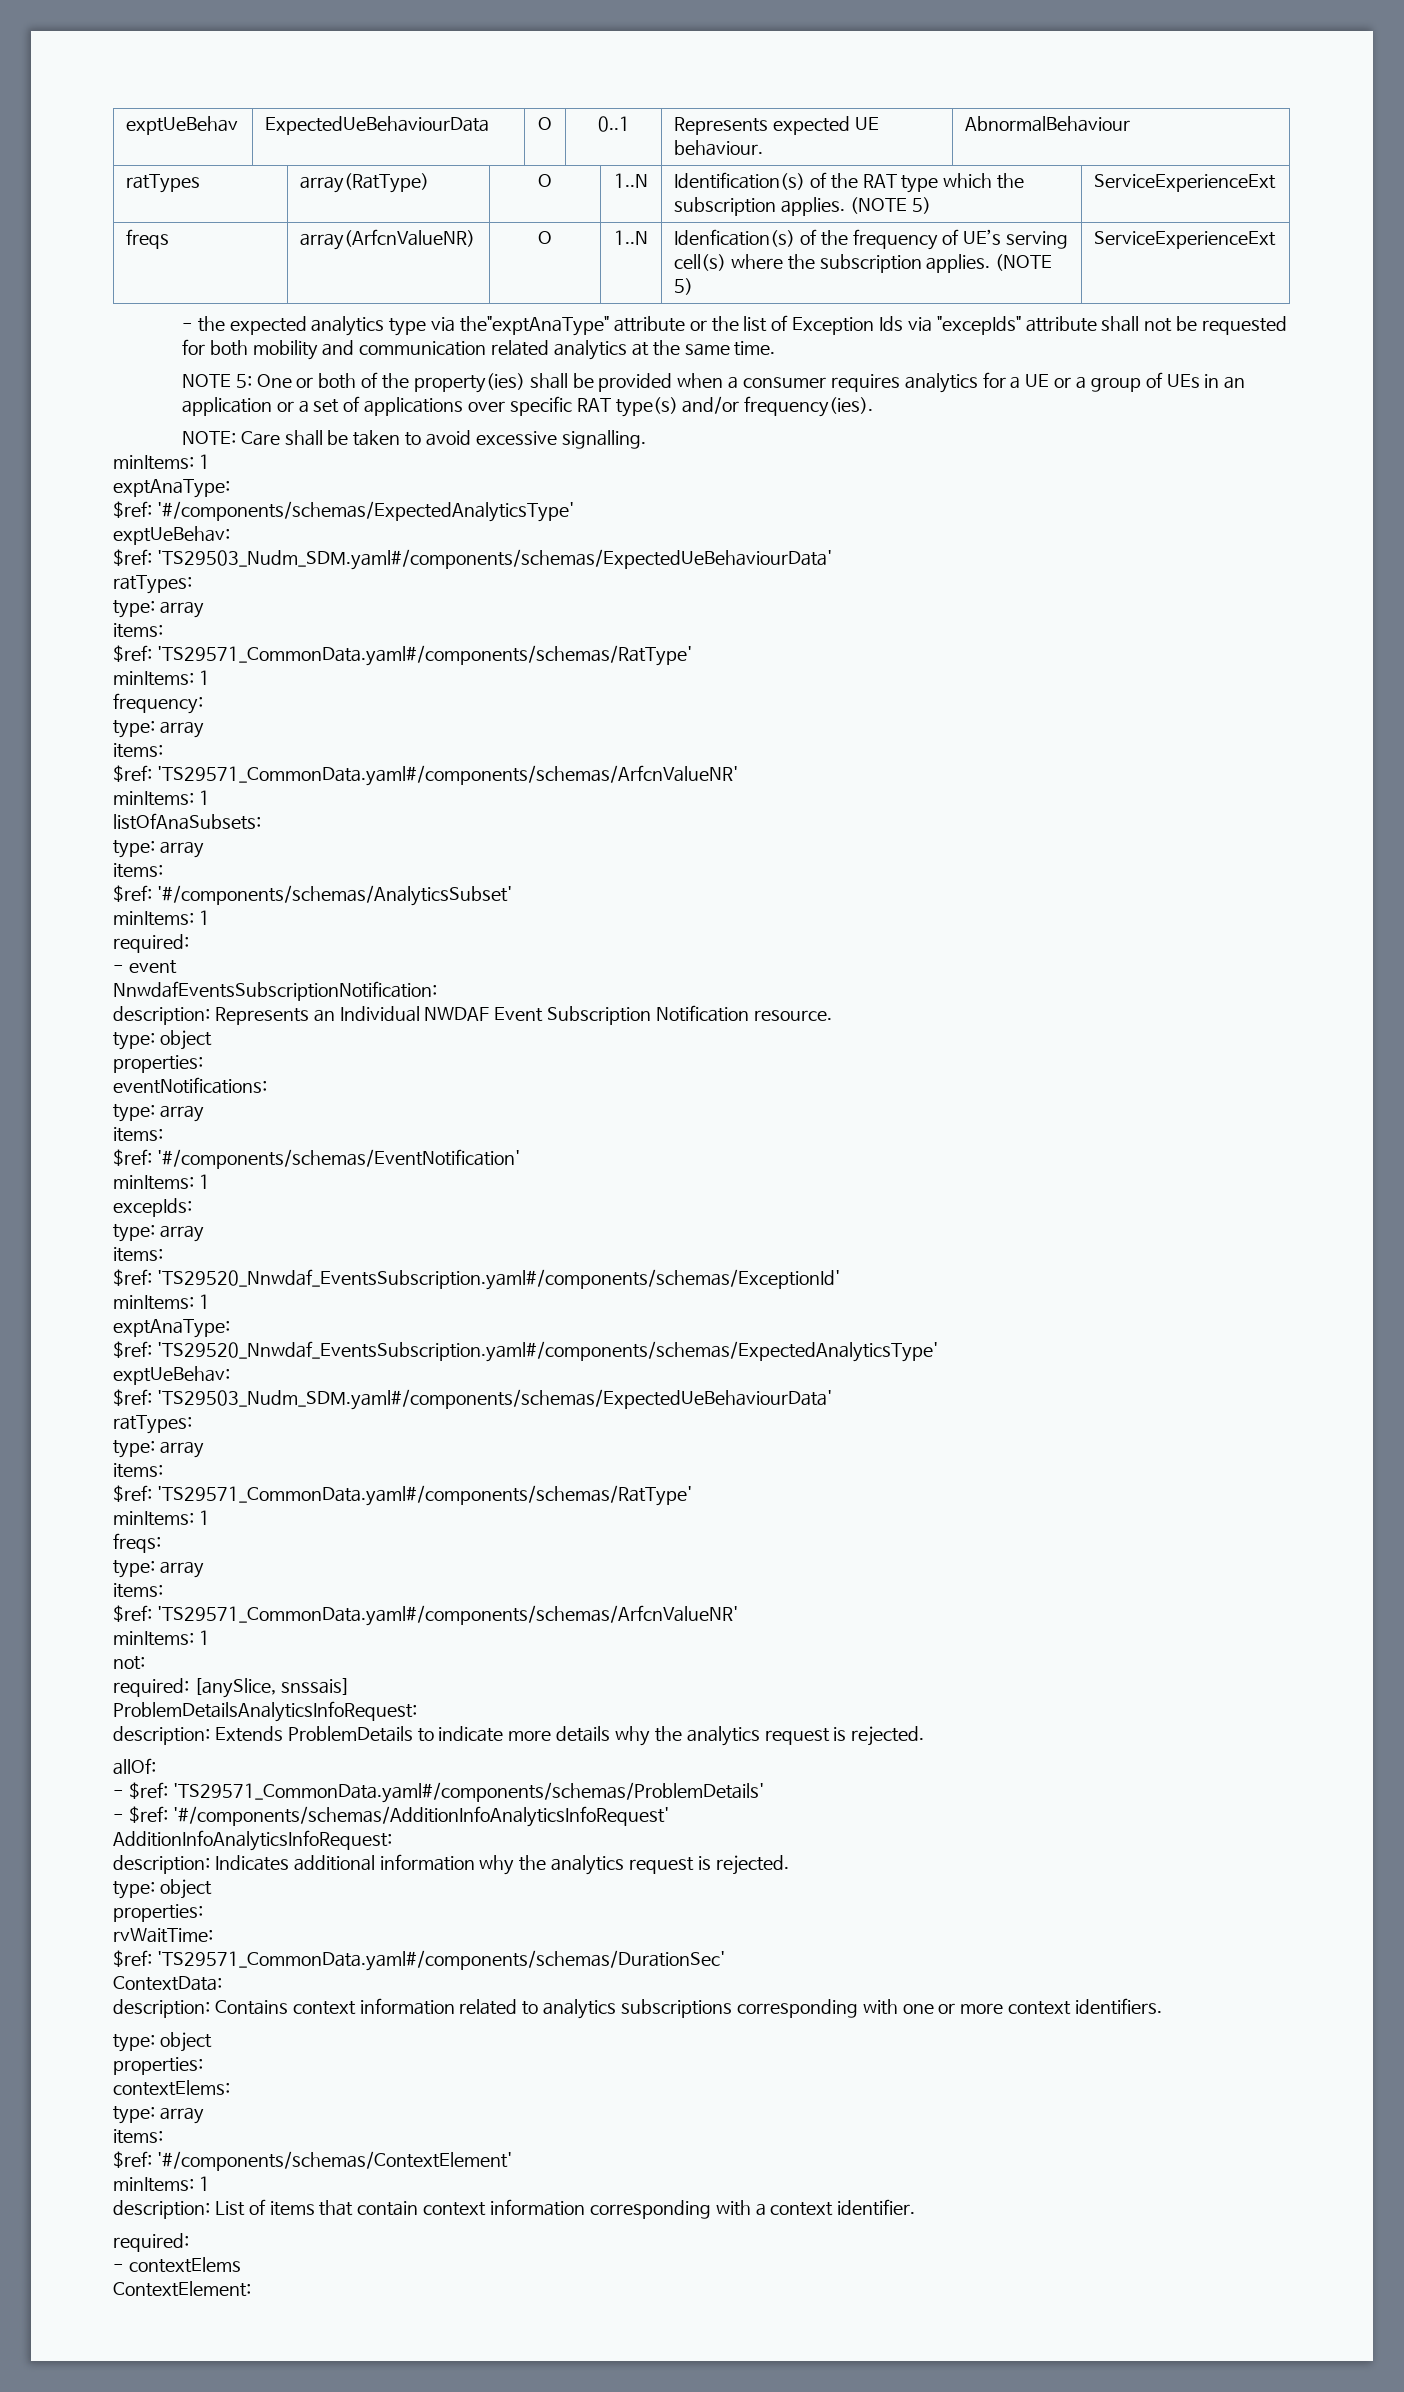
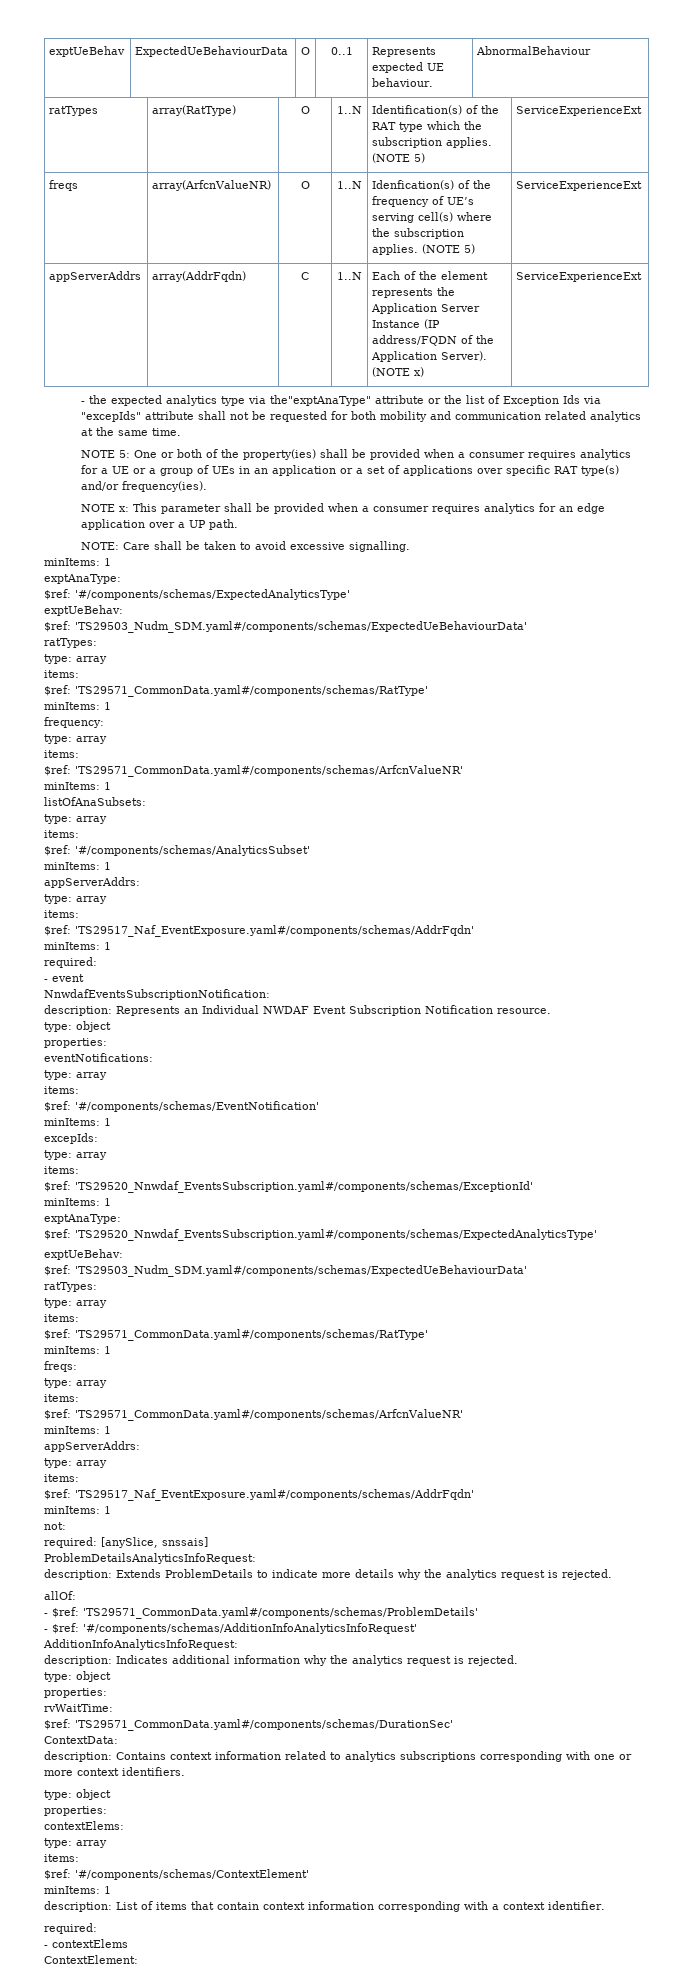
(1277, 240) none -> [49,271,142,282] [152,271,247,282] [301,272,309,280] [337,272,362,280] [372,271,489,280] [372,287,456,298] [371,303,481,314] [372,319,441,329] [372,335,495,346] [371,351,488,362] [372,367,425,377] [516,272,643,282] // appServerAddrs | array(AddrFqdn) | C | 1..N | Each of the element represents the Application Server Instance (IP address/FQDN of the Application Server). (NOTE x) | ServiceExperienceExt
(874, 406) none -> [81,503,606,514] [81,519,239,530] // NOTE x: This parameter shall be provided when a consumer requires analytics for an edge application over a UP path.
(210, 917) none -> [44,877,140,888] [44,894,107,904] [44,910,79,918] [44,925,474,937] [44,942,111,950] // appServerAddrs: // type: array // items: // $ref: 'TS29517_Naf_EventExposure.yaml#/components/schemas/AddrFqdn' // minItems: 1
(210, 1637) none -> [44,1441,140,1452] [44,1458,107,1468] [44,1474,79,1482] [44,1489,474,1501] [44,1506,111,1514] // appServerAddrs: // type: array // items: // $ref: 'TS29517_Naf_EventExposure.yaml#/components/schemas/AddrFqdn' // minItems: 1

